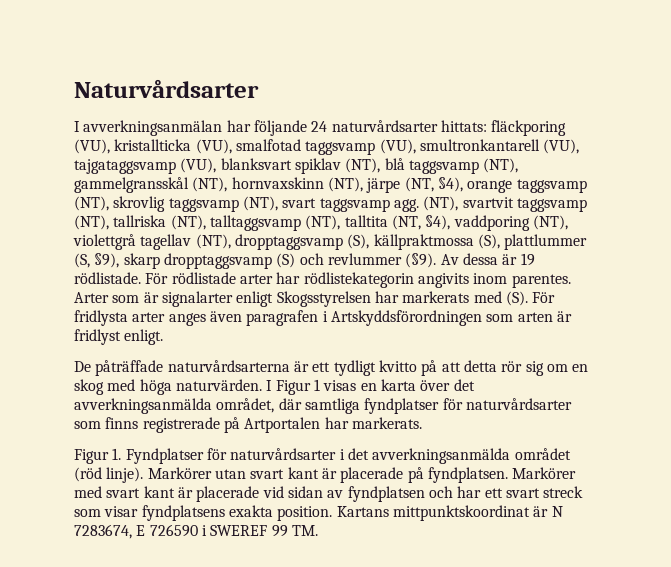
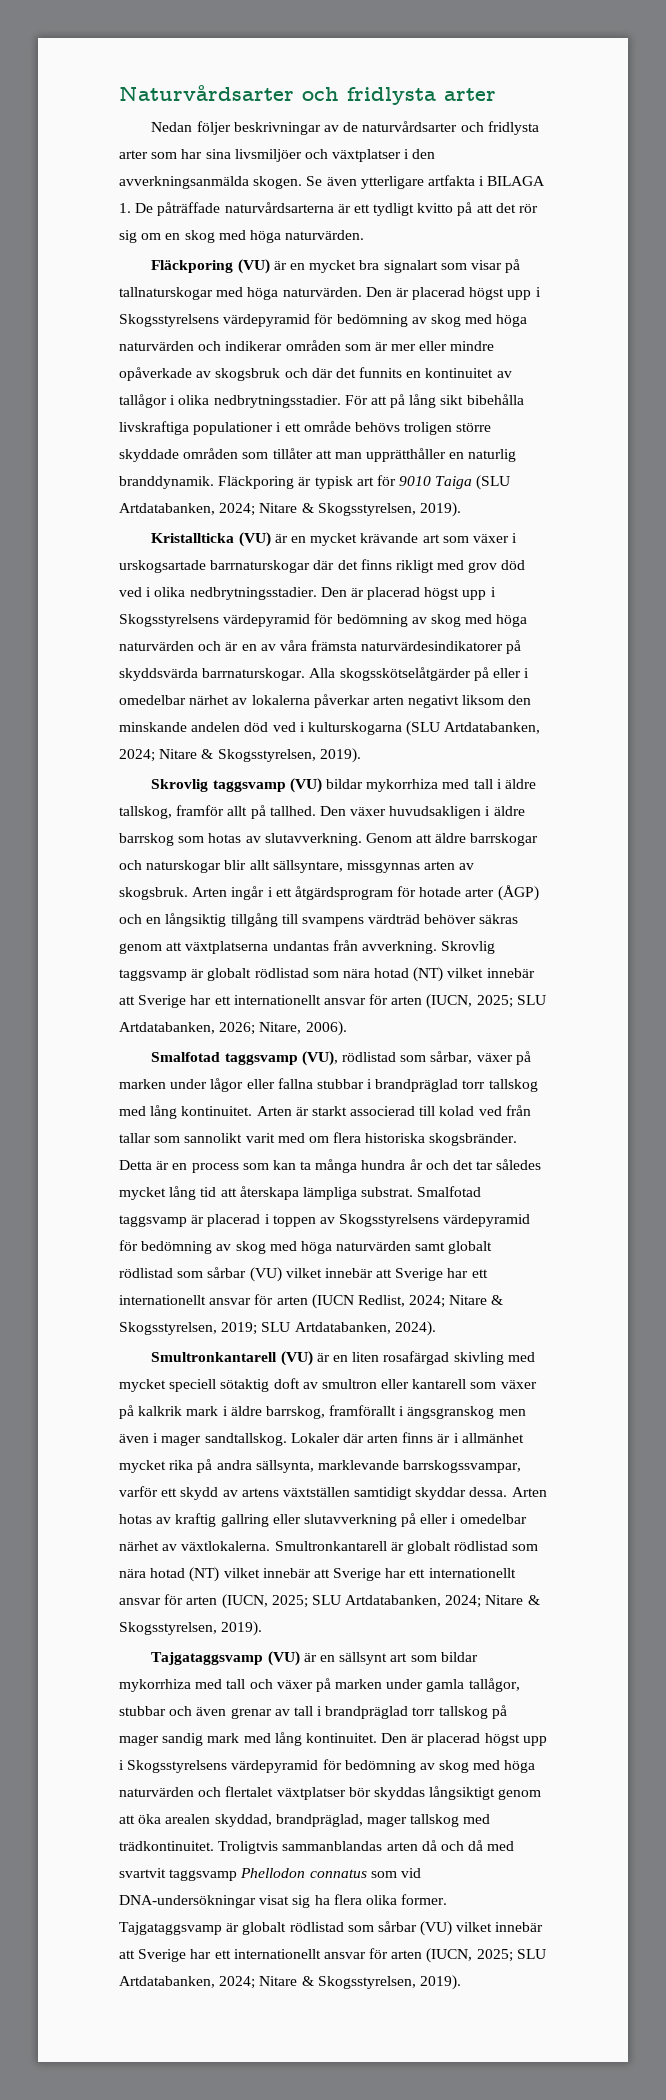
[74,120,567,136] [74,139,580,155] [74,158,519,174] [74,177,587,193] [74,196,587,212] [74,215,568,231] [73,234,588,250] [74,253,535,269] [74,272,571,288] [74,291,556,307] [74,310,572,326] [74,329,164,345] // I avverkningsanmälan har följande 24 naturvårdsarter hittats: fläckporing (VU), kristallticka (VU), smalfotad taggsvamp (VU), smultronkantarell (VU), tajgataggsvamp (VU), blanksvart spiklav (NT), blå taggsvamp (NT), gammelgransskål (NT), hornvaxskinn (NT), järpe (NT, §4), orange taggsvamp (NT), skrovlig taggsvamp (NT), svart taggsvamp agg. (NT), svartvit taggsvamp (NT), tallriska (NT), talltaggsvamp (NT), talltita (NT, §4), vaddporing (NT), violettgrå tagellav (NT), dropptaggsvamp (S), källpraktmossa (S), plattlummer (S, §9), skarp dropptaggsvamp (S) och revlummer (§9). Av dessa är 19 rödlistade. För rödlistade arter har rödlistekategorin angivits inom parentes. Arter som är signalarter enligt Skogsstyrelsen har markerats med (S). För fridlysta arter anges även paragrafen i Artskyddsförordningen som arten är fridlyst enligt. // -> [302,87,496,105] [151,121,539,135] [119,149,436,162] [119,175,546,189] [119,203,131,213] och fridlysta arter // Nedan följer beskrivningar av de naturvårdsarter och fridlysta arter som har sina livsmiljöer och växtplatser i den avverkningsanmälda skogen. Se även ytterligare artfakta i BILAGA 1.
[463,360,497,372] detta -> [495,203,516,213] det
[266,379,475,395] [74,398,572,414] [74,417,422,433] [74,448,571,464] [74,467,577,483] [74,486,584,502] [74,505,563,521] [74,524,318,539] I Figur 1 visas en karta över det avverkningsanmälda området, där samtliga fyndplatser för naturvårdsarter som finns registrerade på Artportalen har markerats. // Figur 1. Fyndplatser för naturvårdsarter i det avverkningsanmälda området (röd linje). Markörer utan svart kant är placerade på fyndplatsen. Markörer med svart kant är placerade vid sidan av fyndplatsen och har ett svart streck som visar fyndplatsens exakta position. Kartans mittpunktskoordinat är N 7283674, E 726590 i SWEREF 99 TM. -> [151,259,521,274] [119,287,541,300] [119,313,528,327] [119,340,495,351] [119,367,512,381] [119,394,524,408] [119,421,492,435] [119,448,517,462] [119,475,511,490] [119,502,461,517] [151,532,518,547] [119,559,526,573] [119,587,496,600] [119,613,528,627] [119,640,522,654] [119,667,530,681] [119,694,532,708] [119,721,541,736] [119,748,361,763] [151,778,536,793] [119,805,525,819] [119,833,539,846] [119,860,475,873] [119,885,539,901] [119,913,519,927] [119,940,496,954] [119,967,535,982] [119,994,546,1009] [119,1021,347,1036] [151,1051,531,1066] [119,1078,538,1092] [119,1105,531,1119] [119,1132,518,1146] [119,1159,542,1173] [119,1186,482,1200] [119,1214,531,1227] [119,1240,493,1254] [119,1267,488,1282] [119,1294,504,1309] [119,1321,436,1336] [151,1351,535,1366] [119,1378,537,1392] [119,1405,526,1419] [119,1432,524,1446] [119,1459,522,1473] [119,1486,547,1500] [119,1513,527,1527] [119,1541,539,1554] [119,1567,516,1582] [119,1594,540,1609] [119,1621,263,1636] [151,1651,478,1666] [119,1678,520,1692] [119,1705,507,1719] [119,1732,547,1746] [119,1759,536,1773] [119,1786,542,1800] [119,1814,491,1827] [119,1840,515,1854] [119,1868,421,1881] [119,1894,448,1908] [119,1921,544,1936] [119,1948,546,1963] [119,1975,461,1990] // Fläckporing (VU) är en mycket bra signalart som visar på tallnaturskogar med höga naturvärden. Den är placerad högst upp i Skogsstyrelsens värdepyramid för bedömning av skog med höga naturvärden och indikerar områden som är mer eller mindre opåverkade av skogsbruk och där det funnits en kontinuitet av tallågor i olika nedbrytningsstadier. För att på lång sikt bibehålla livskraftiga populationer i ett område behövs troligen större skyddade områden som tillåter att man upprätthåller en naturlig branddynamik. Fläckporing är typisk art för 9010 Taiga (SLU Artdatabanken, 2024; Nitare & Skogsstyrelsen, 2019). // Kristallticka (VU) är en mycket krävande art som växer i urskogsartade barrnaturskogar där det finns rikligt med grov död ved i olika nedbrytningsstadier. Den är placerad högst upp i Skogsstyrelsens värdepyramid för bedömning av skog med höga naturvärden och är en av våra främsta naturvärdesindikatorer på skyddsvärda barrnaturskogar. Alla skogsskötselåtgärder på eller i omedelbar närhet av lokalerna påverkar arten negativt liksom den minskande andelen död ved i kulturskogarna (SLU Artdatabanken, 2024; Nitare & Skogsstyrelsen, 2019). // Skrovlig taggsvamp (VU) bildar mykorrhiza med tall i äldre tallskog, framför allt på tallhed. Den växer huvudsakligen i äldre barrskog som hotas av slutavverkning. Genom att äldre barrskogar och naturskogar blir allt sällsyntare, missgynnas arten av skogsbruk. Arten ingår i ett åtgärdsprogram för hotade arter (ÅGP) och en långsiktig tillgång till svampens värdträd behöver säkras genom att växtplatserna undantas från avverkning. Skrovlig taggsvamp är globalt rödlistad som nära hotad (NT) vilket innebär att Sverige har ett internationellt ansvar för arten (IUCN, 2025; SLU Artdatabanken, 2026; Nitare, 2006). // Smalfotad taggsvamp (VU), rödlistad som sårbar, växer på marken under lågor eller fallna stubbar i brandpräglad torr tallskog med lång kontinuitet. Arten är starkt associerad till kolad ved från tallar som sannolikt varit med om flera historiska skogsbränder. Detta är en process som kan ta många hundra år och det tar således mycket lång tid att återskapa lämpliga substrat. Smalfotad taggsvamp är placerad i toppen av Skogsstyrelsens värdepyramid för bedömning av skog med höga naturvärden samt globalt rödlistad som sårbar (VU) vilket innebär att Sverige har ett internationellt ansvar för arten (IUCN Redlist, 2024; Nitare & Skogsstyrelsen, 2019; SLU Artdatabanken, 2024). // Smultronkantarell (VU) är en liten rosafärgad skivling med mycket speciell sötaktig doft av smultron eller kantarell som växer på kalkrik mark i äldre barrskog, framförallt i ängsgranskog men även i mager sandtallskog. Lokaler där arten finns är i allmänhet mycket rika på andra sällsynta, marklevande barrskogssvampar, varför ett skydd av artens växtställen samtidigt skyddar dessa. Arten hotas av kraftig gallring eller slutavverkning på eller i omedelbar närhet av växtlokalerna. Smultronkantarell är globalt rödlistad som nära hotad (NT) vilket innebär att Sverige har ett internationellt ansvar för arten (IUCN, 2025; SLU Artdatabanken, 2024; Nitare & Skogsstyrelsen, 2019). // Tajgataggsvamp (VU) är en sällsynt art som bildar mykorrhiza med tall och växer på marken under gamla tallågor, stubbar och även grenar av tall i brandpräglad torr tallskog på mager sandig mark med lång kontinuitet. Den är placerad högst upp i Skogsstyrelsens värdepyramid för bedömning av skog med höga naturvärden och flertalet växtplatser bör skyddas långsiktigt genom att öka arealen skyddad, brandpräglad, mager tallskog med trädkontinuitet. Troligtvis sammanblandas arten då och då med svartvit taggsvamp Phellodon connatus som vid DNA-undersökningar visat sig ha flera olika former. Tajgataggsvamp är globalt rödlistad som sårbar (VU) vilket innebär att Sverige har ett internationellt ansvar för arten (IUCN, 2025; SLU Artdatabanken, 2024; Nitare & Skogsstyrelsen, 2019).

